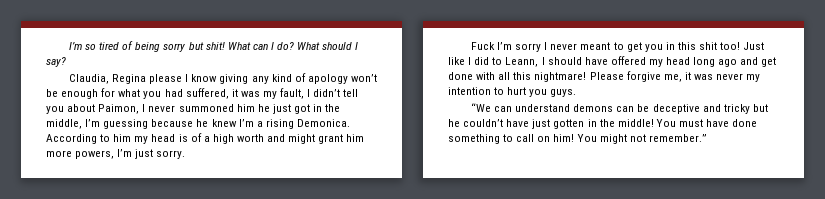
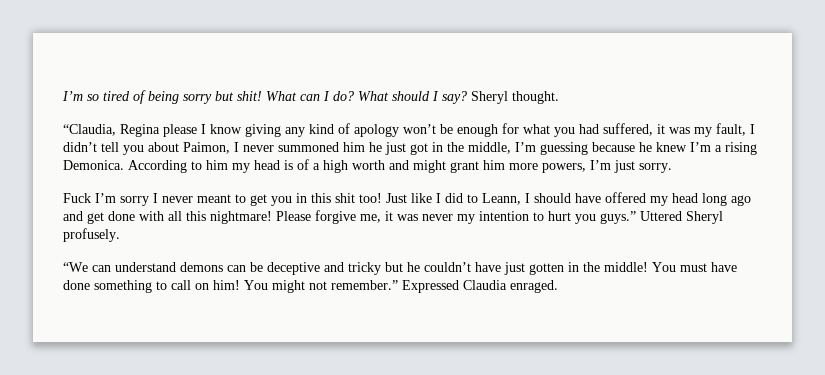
[68,74,109,84] // Claudia, -> [471,91,559,104] [63,124,116,136] Sheryl thought. // “Claudia,
[550,89,577,97] guys. -> [600,211,723,224] [63,228,120,242] guys.” Uttered Sheryl profusely.
(707, 138) none -> [402,280,558,293] Expressed Claudia enraged.

